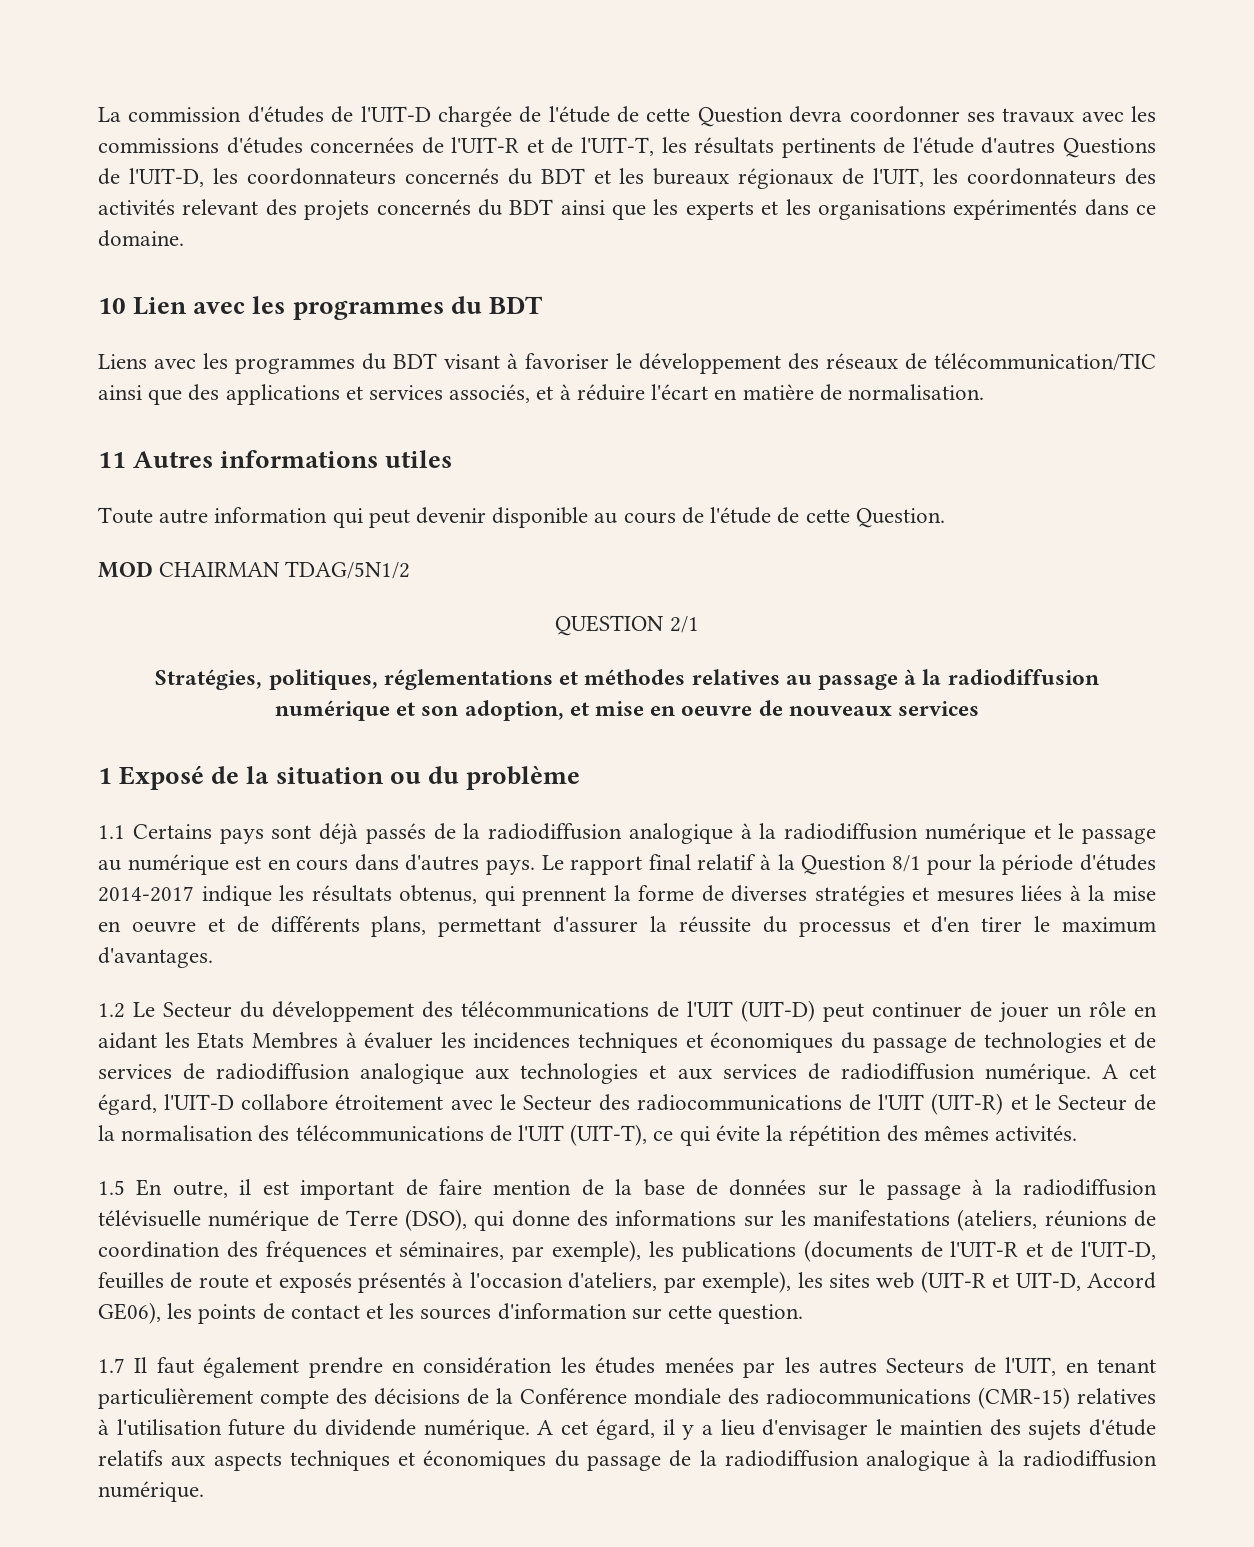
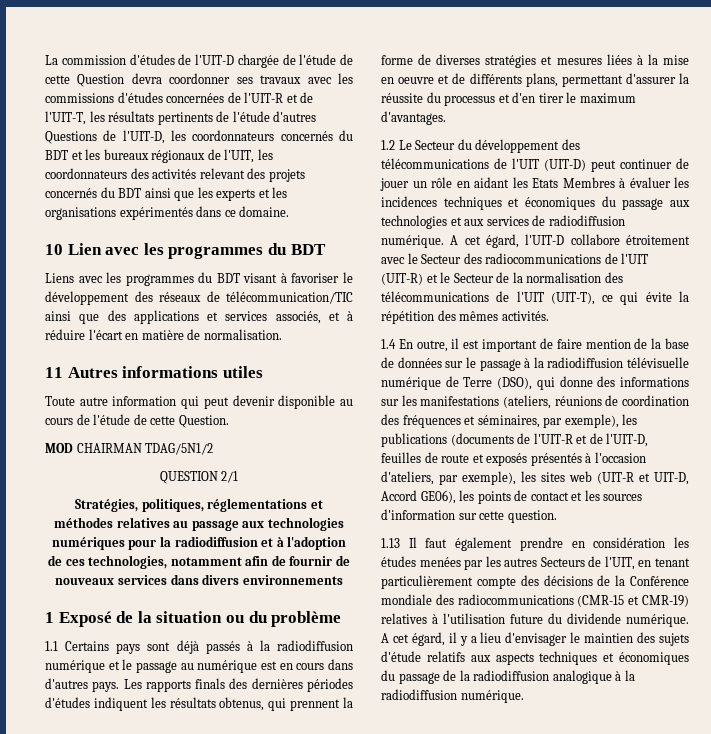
[904,669,1099,685] [274,700,753,721] à la radiodiffusion numérique et son adoption, et mise en oeuvre -> [242,517,344,531] [51,536,347,550] [48,555,333,569] aux technologies numériques pour la radiodiffusion et à l'adoption de ces technologies, notamment afin de fournir
(980, 708) none -> [170,574,343,585] dans divers environnements
[433,823,733,844] de la radiodiffusion analogique -> (240, 647) none
[541,854,1156,875] [98,885,272,906] Le rapport final relatif à la Question 8/1 pour la période d'études 2014-2017 indique -> [123,678,353,692] [45,697,148,711] Les rapports finals des dernières périodes d'études indiquent
[954,1032,1156,1053] [98,1063,465,1084] de technologies et de services de radiodiffusion analogique -> (664, 204) none
[98,1180,125,1195] 1.5 -> [381,339,396,349] 1.4
[98,1358,125,1373] 1.7 -> [381,538,400,548] 1.13
[978,1387,1070,1409] (CMR-15) -> [577,595,689,607] (CMR-15 et CMR-19)

